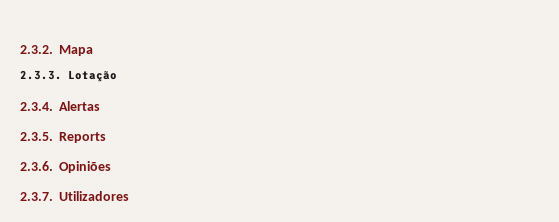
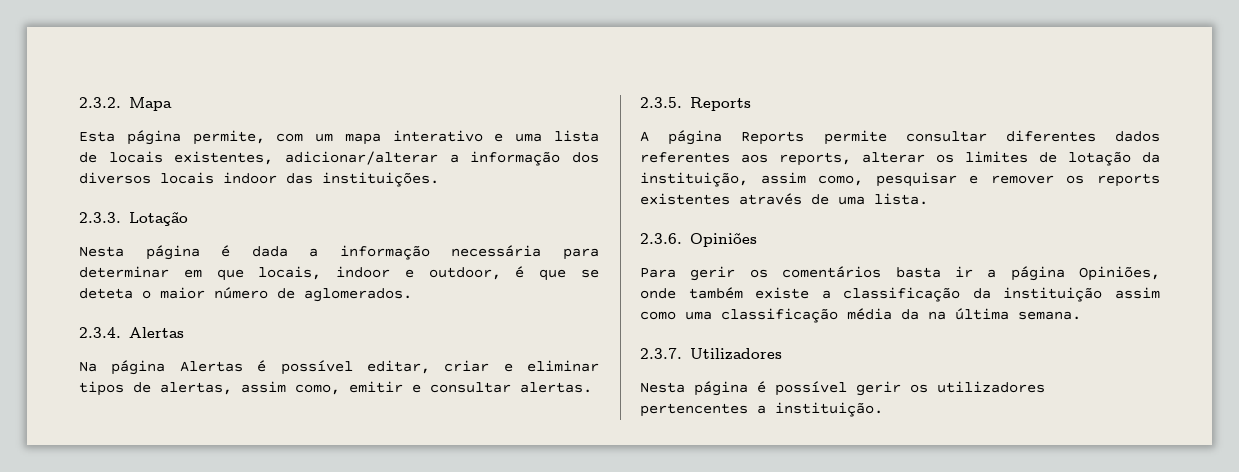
[20,70,117,82] [20,101,100,111] [20,132,106,143] [20,161,111,173] [20,191,129,201] 2.3.3. Lotação // 2.3.4. Alertas // 2.3.5. Reports // 2.3.6. Opiniões // 2.3.7. Utilizadores -> [79,130,599,145] [79,151,599,166] [79,172,439,187] [79,211,188,226] [79,245,599,260] [79,266,599,281] [79,287,412,302] [79,327,184,338] [79,360,599,375] [79,381,592,396] [640,97,751,111] [640,130,1160,145] [640,151,1160,166] [640,172,1160,187] [640,193,928,205] [640,232,757,247] [640,266,1160,281] [640,287,1160,302] [640,308,1081,323] [640,348,782,360] [640,381,1045,396] [640,402,883,417] Esta página permite, com um mapa interativo e uma lista de locais existentes, adicionar/alterar a informação dos diversos locais indoor das instituições. // 2.3.3. Lotação // Nesta página é dada a informação necessária para determinar em que locais, indoor e outdoor, é que se deteta o maior número de aglomerados. // 2.3.4. Alertas // Na página Alertas é possível editar, criar e eliminar tipos de alertas, assim como, emitir e consultar alertas. // 2.3.5. Reports // A página Reports permite consultar diferentes dados referentes aos reports, alterar os limites de lotação da instituição, assim como, pesquisar e remover os reports existentes através de uma lista. // 2.3.6. Opiniões // Para gerir os comentários basta ir a página Opiniões, onde também existe a classificação da instituição assim como uma classificação média da na última semana. // 2.3.7. Utilizadores // Nesta página é possível gerir os utilizadores pertencentes a instituição.

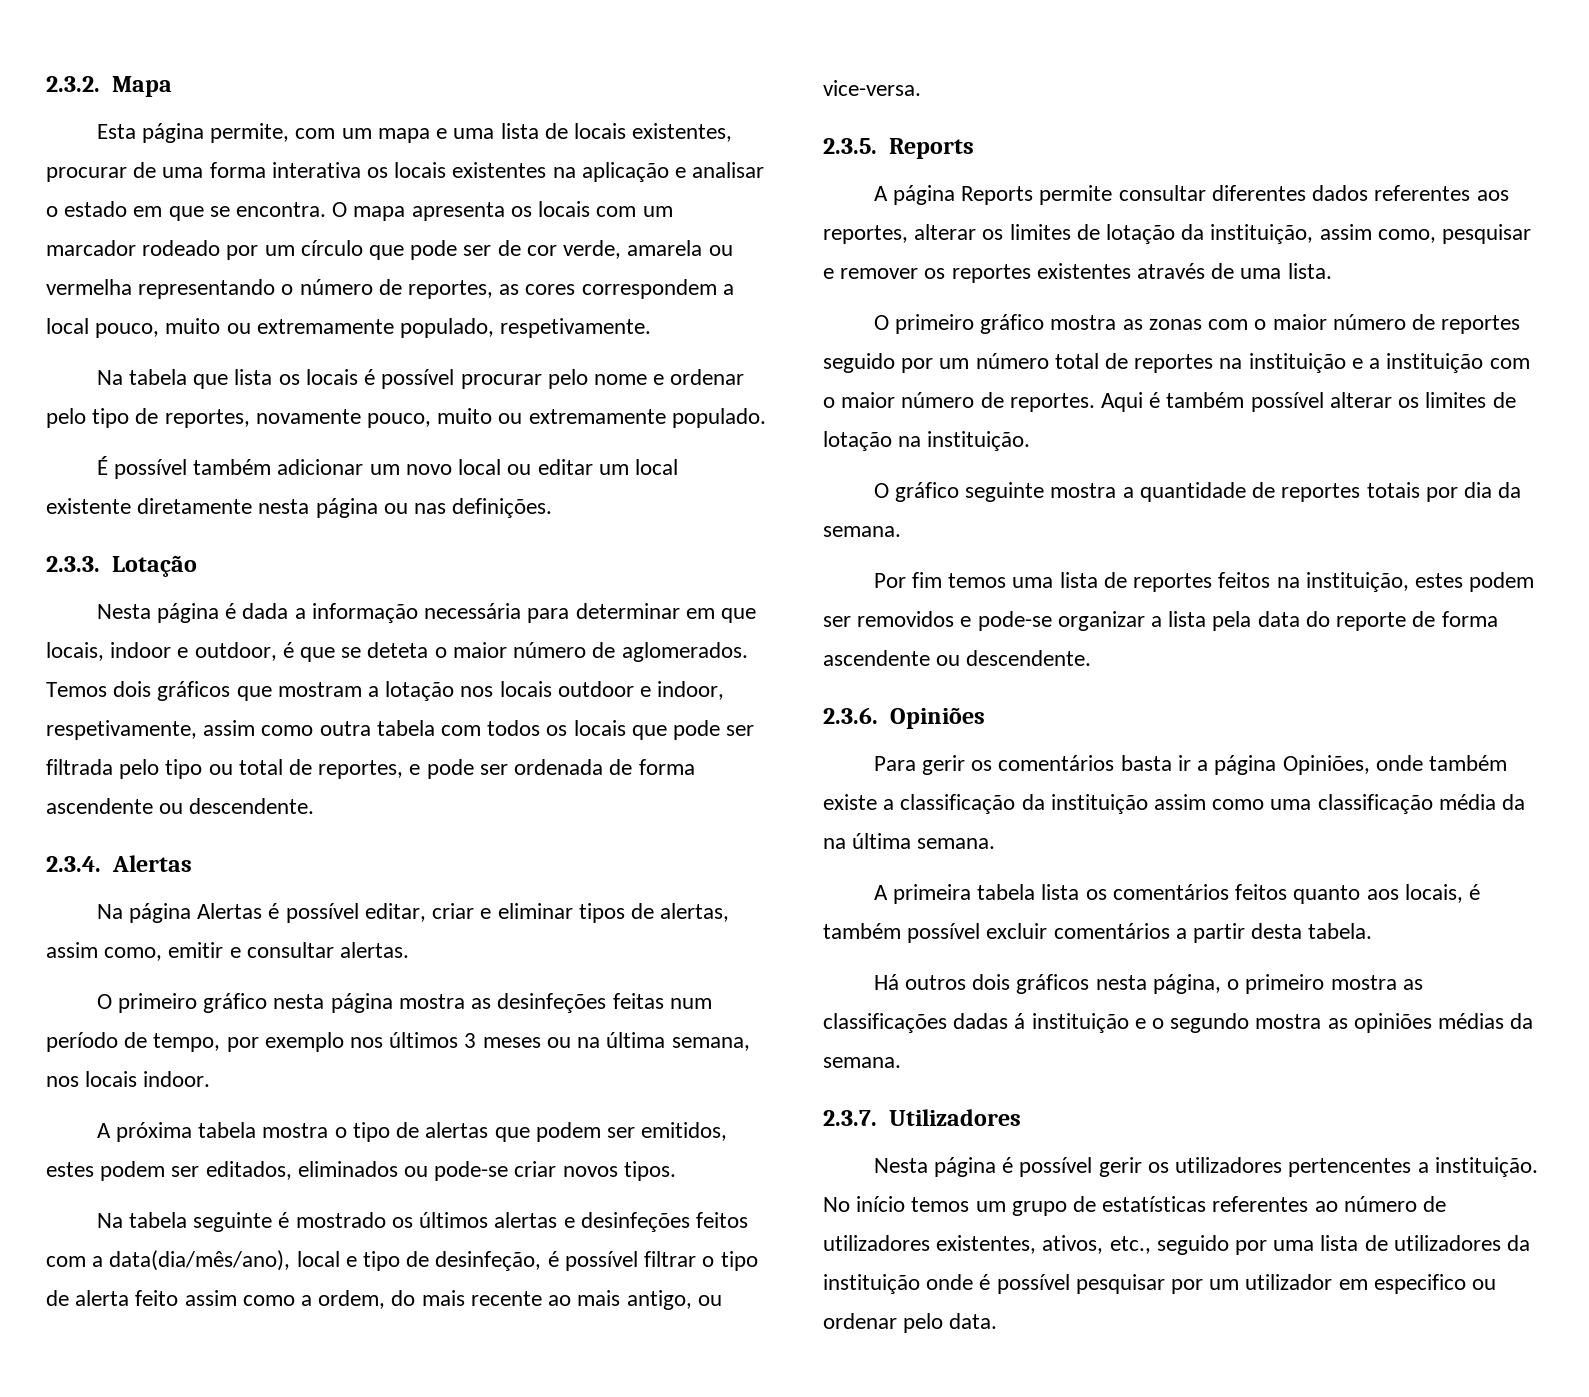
[392,130,483,142] interativo -> (430, 135) none
[285,151,599,166] [79,172,439,187] adicionar/alterar a informação dos diversos locais indoor das instituições. -> [46,162,765,182] [46,201,673,221] [46,240,733,260] [46,279,734,299] [46,318,652,338] [96,369,745,389] [46,408,766,428] [96,456,678,479] [46,498,553,518] procurar de uma forma interativa os locais existentes na aplicação e analisar o estado em que se encontra. O mapa apresenta os locais com um marcador rodeado por um círculo que pode ser de cor verde, amarela ou vermelha representando o número de reportes, as cores correspondem a local pouco, muito ou extremamente populado, respetivamente. // Na tabela que lista os locais é possível procurar pelo nome e ordenar pelo tipo de reportes, novamente pouco, muito ou extremamente populado. // É possível também adicionar um novo local ou editar um local existente diretamente nesta página ou nas definições.
(412, 295) none -> [46,681,725,701] [46,720,755,740] [46,759,695,779] [46,798,315,814] Temos dois gráficos que mostram a lotação nos locais outdoor e indoor, respetivamente, assim como outra tabela com todos os locais que pode ser filtrada pelo tipo ou total de reportes, e pode ser ordenada de forma ascendente ou descendente.
(592, 387) none -> [96,993,712,1013] [46,1032,750,1052] [46,1071,211,1087] [96,1122,728,1142] [46,1161,676,1181] [96,1212,748,1232] [46,1250,758,1271] [46,1290,722,1310] [823,80,921,96] // O primeiro gráfico nesta página mostra as desinfeções feitas num período de tempo, por exemplo nos últimos 3 meses ou na última semana, nos locais indoor. // A próxima tabela mostra o tipo de alertas que podem ser emitidos, estes podem ser editados, eliminados ou pode-se criar novos tipos. // Na tabela seguinte é mostrado os últimos alertas e desinfeções feitos com a data(dia/mês/ano), local e tipo de desinfeção, é possível filtrar o tipo de alerta feito assim como a ordem, do mais recente ao mais antigo, ou vice-versa.
[779,152,851,166] reports, -> [823,225,908,244] reportes,
[1097,173,1160,187] reports -> [951,264,1031,283] reportes
(928, 199) none -> [873,314,1521,334] [823,353,1530,373] [823,392,1516,412] [823,431,1031,451] [873,482,1522,502] [823,526,901,537] [873,572,1535,592] [823,611,1498,631] [823,650,1092,666] // O primeiro gráfico mostra as zonas com o maior número de reportes seguido por um número total de reportes na instituição e a instituição com o maior número de reportes. Aqui é também possível alterar os limites de lotação na instituição. // O gráfico seguinte mostra a quantidade de reportes totais por dia da semana. // Por fim temos uma lista de reportes feitos na instituição, estes podem ser removidos e pode-se organizar a lista pela data do reporte de forma ascendente ou descendente.
(1081, 315) none -> [873,884,1480,904] [823,923,1373,943] [873,974,1423,994] [823,1013,1534,1033] [823,1057,901,1068] // A primeira tabela lista os comentários feitos quanto aos locais, é também possível excluir comentários a partir desta tabela. // Há outros dois gráficos nesta página, o primeiro mostra as classificações dadas á instituição e o segundo mostra as opiniões médias da semana.
(883, 409) none -> [823,1196,1447,1216] [823,1235,1531,1255] [823,1274,1497,1294] [823,1313,998,1333] No início temos um grupo de estatísticas referentes ao número de utilizadores existentes, ativos, etc., seguido por uma lista de utilizadores da instituição onde é possível pesquisar por um utilizador em especifico ou ordenar pelo data.

